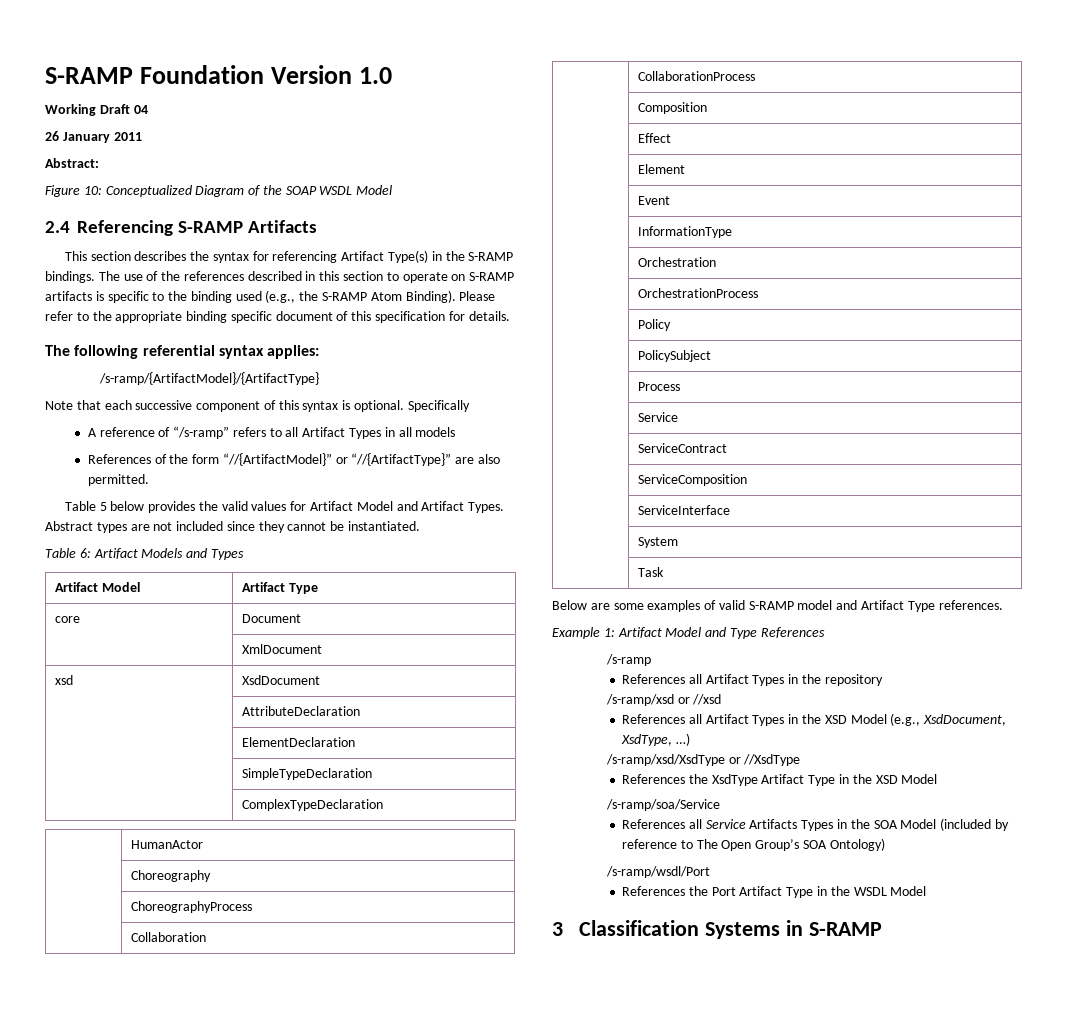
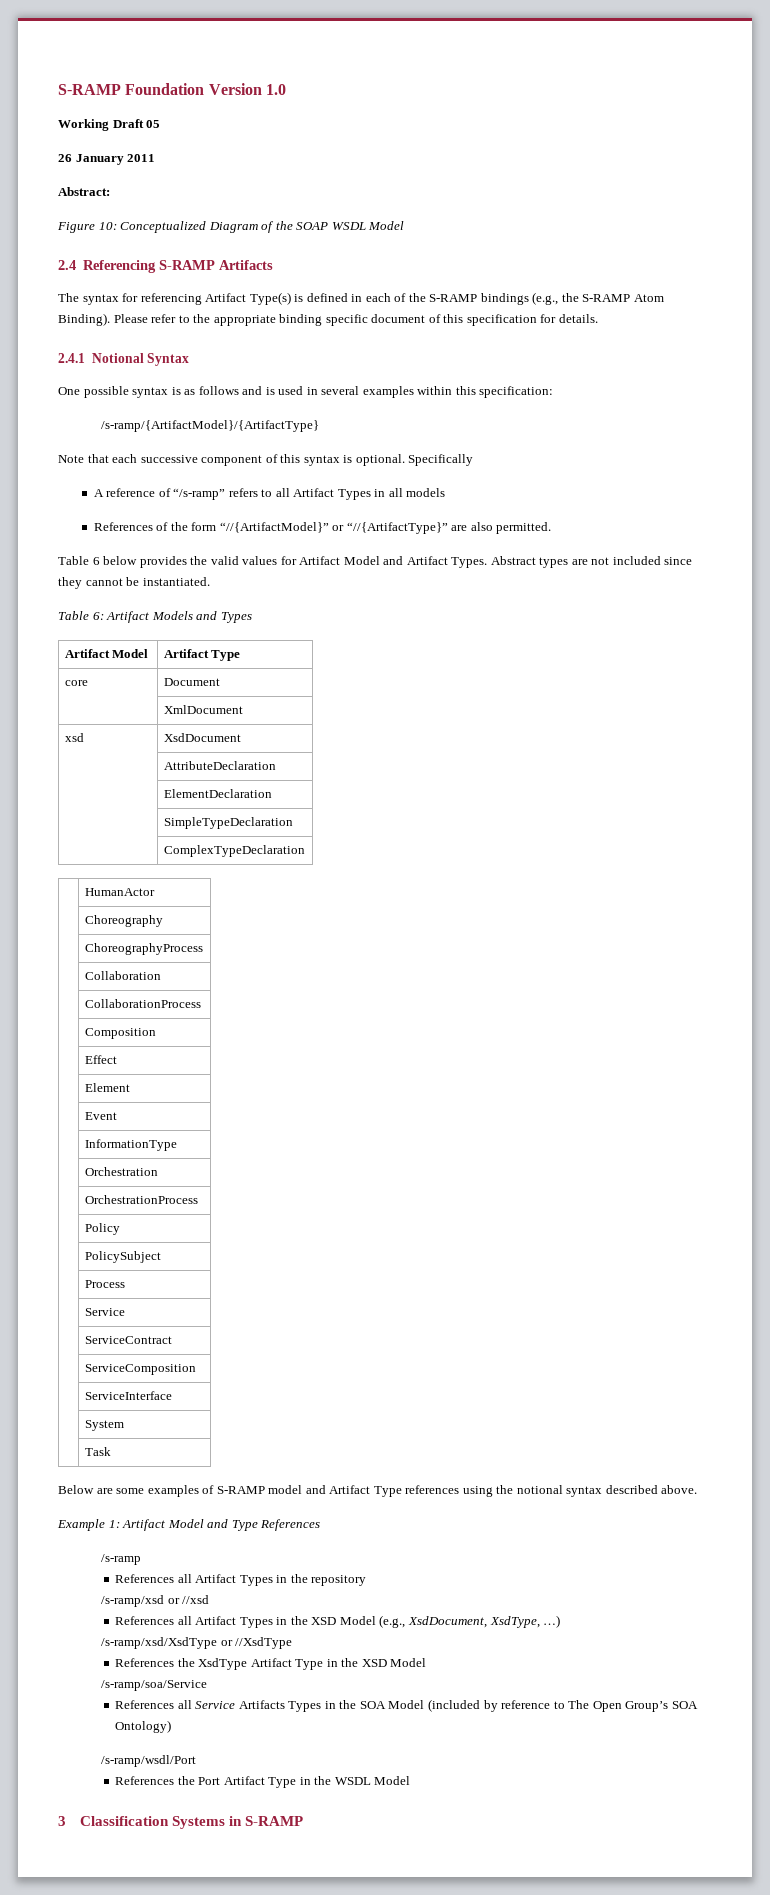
[133,105,148,114] 04 -> [146,120,161,128] 05
[64,251,210,261] This section describes the -> [58,293,79,302] The
[431,251,514,261] [45,271,515,283] [45,291,262,303] in the S-RAMP bindings. The use of the references described in this section to operate on S-RAMP artifacts is specific to the binding used -> [294,293,529,305] is defined in each of the S-RAMP bindings
[45,345,320,359] The following referential syntax applies: -> [58,353,190,366] [58,386,554,398] 2.4.1 Notional Syntax // One possible syntax is as follows and is used in several examples within this specification:
[99,502,107,511] 5 -> [92,557,100,565] 6
[718,600,745,610] valid -> (215, 1489) none
[938,600,1003,610] references. -> [405,1485,698,1497] references using the notional syntax described above.

